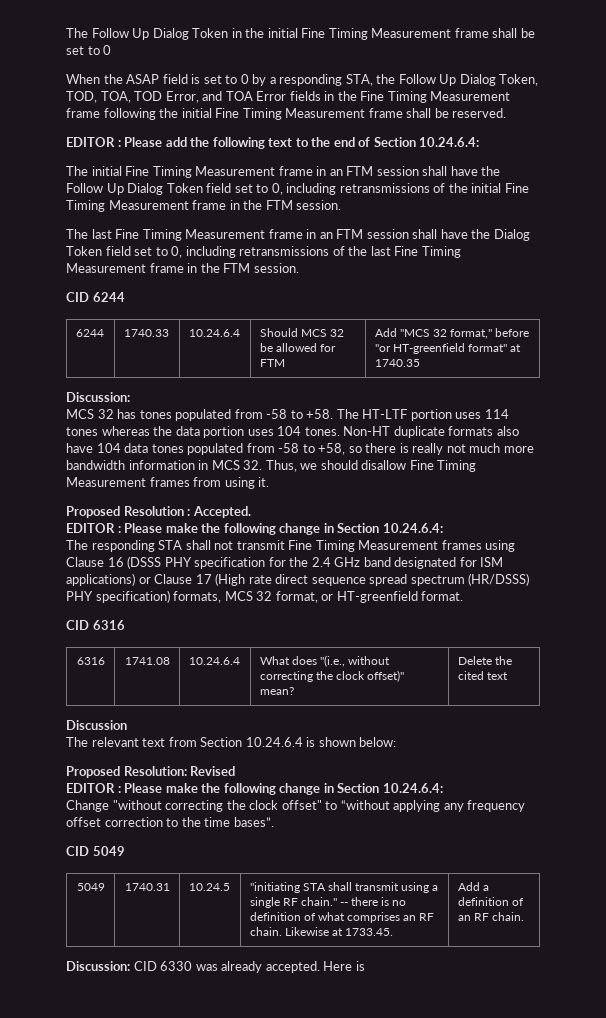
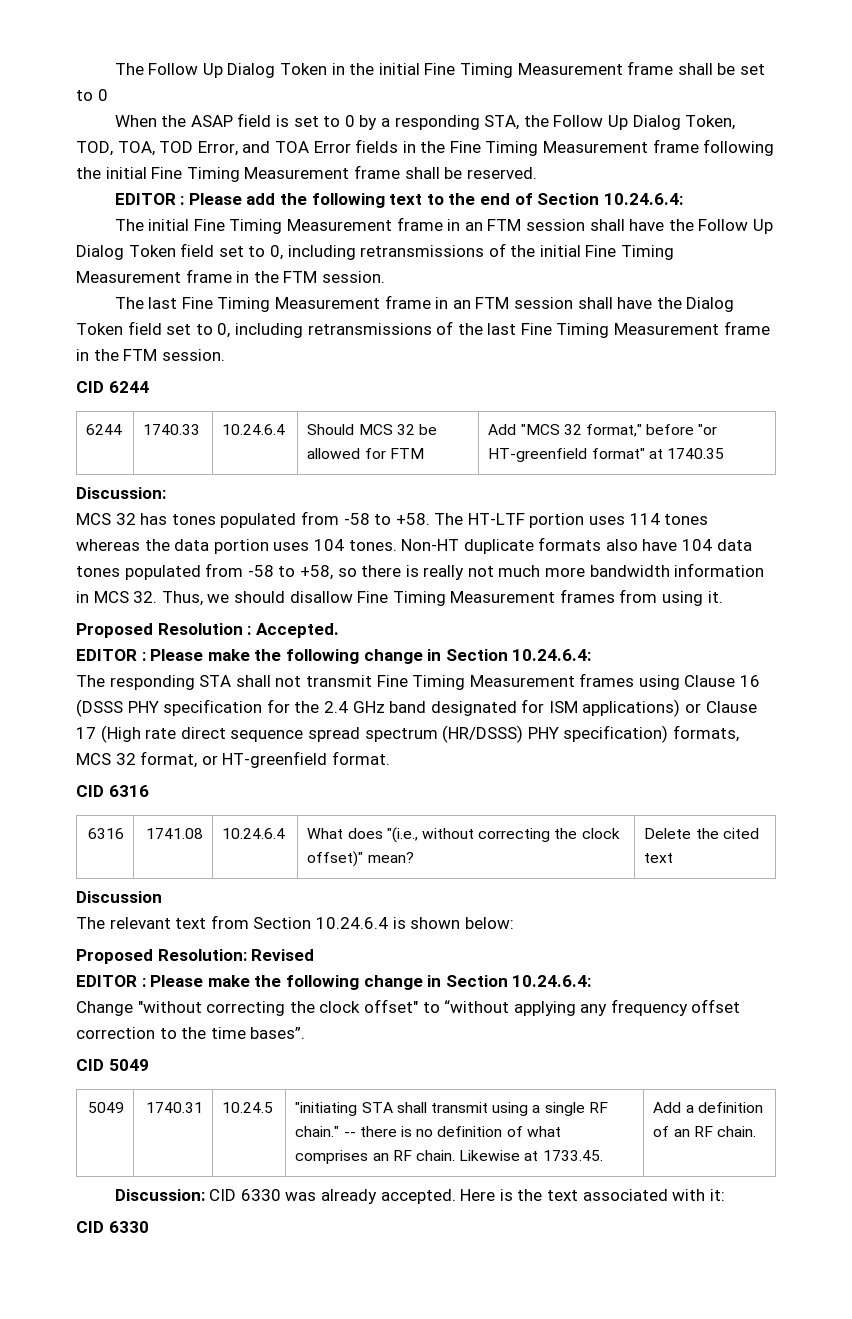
(365, 966) none -> [517,1189,725,1201] [76,1221,149,1233] the text associated with it: // CID 6330

